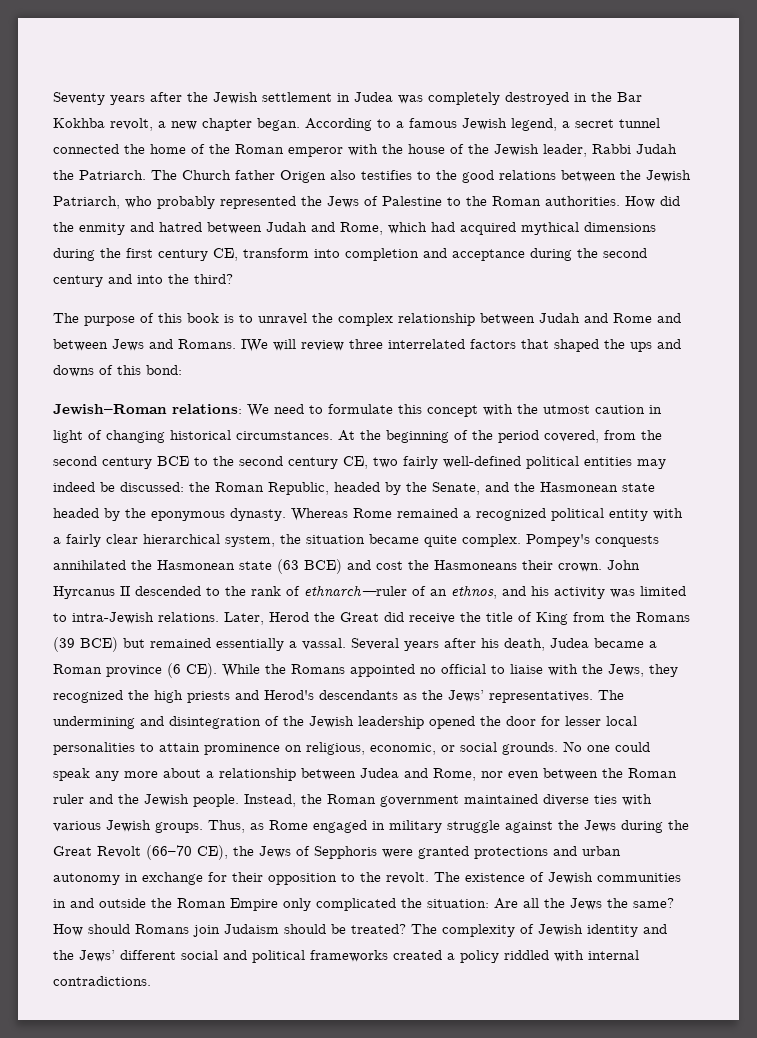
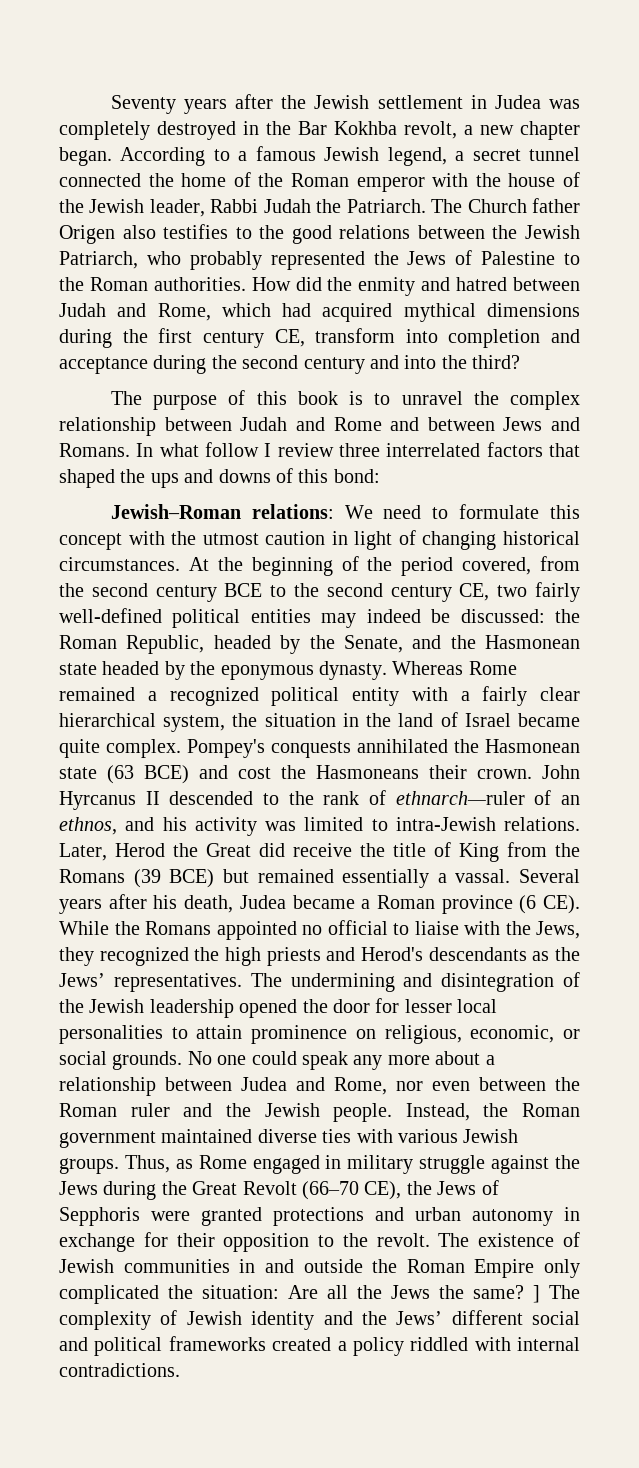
[241,339,296,352] IWe will -> [136,442,272,457] In what follow I
(365, 539) none -> [342,712,511,727] in the land of Israel
[53,924,406,937] How should Romans join Judaism should be treated? -> [533,1285,540,1303] ]

